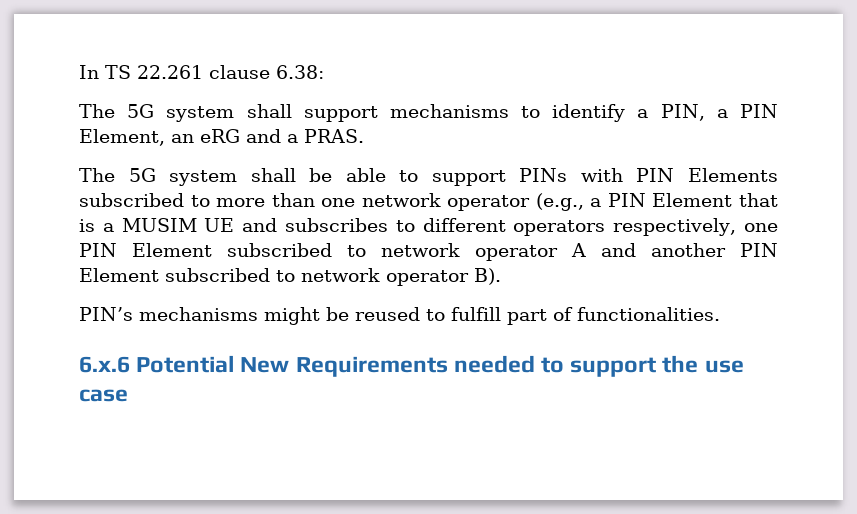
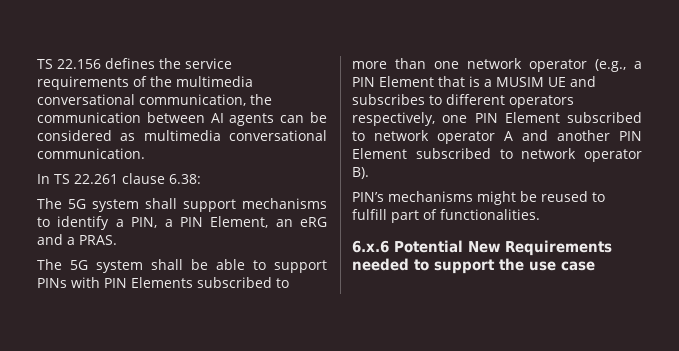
(79, 72) none -> [37,58,232,69] [37,76,253,90] [37,94,272,106] [37,112,328,126] [37,130,327,141] [37,148,145,159] TS 22.156 defines the service requirements of the multimedia conversational communication, the communication between AI agents can be considered as multimedia conversational communication. //

